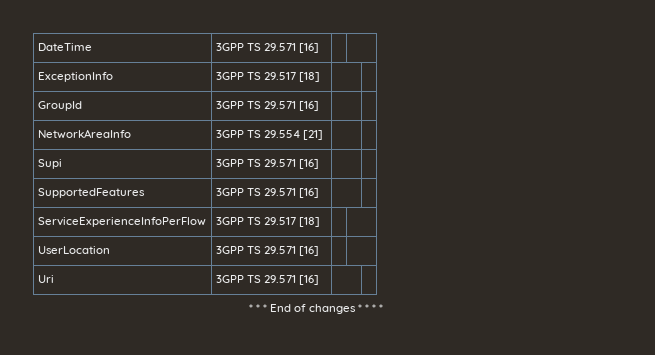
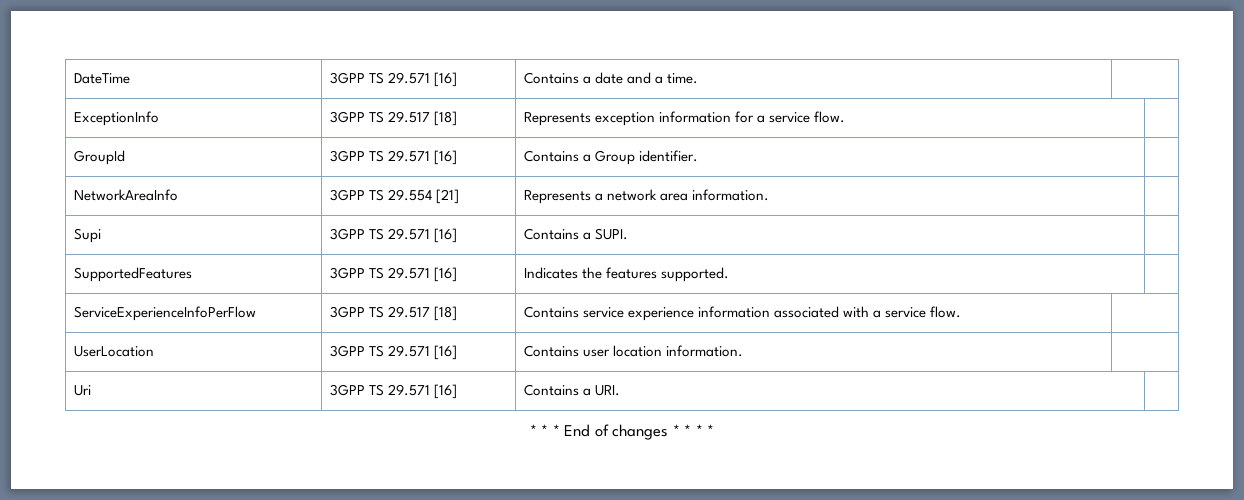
(319, 48) none -> [523,72,699,84] Contains a date and a time.
(320, 77) none -> [523,111,846,126] Represents exception information for a service flow.
(319, 106) none -> [523,150,698,165] Contains a Group identifier.
(323, 135) none -> [523,189,769,204] Represents a network area information.
(319, 164) none -> [523,228,628,240] Contains a SUPI.
(319, 193) none -> [523,267,729,282] Indicates the features supported.
(320, 222) none -> [523,306,962,321] Contains service experience information associated with a service flow.
(319, 251) none -> [523,345,743,357] Contains user location information.
(319, 280) none -> [523,384,620,396] Contains a URI.

